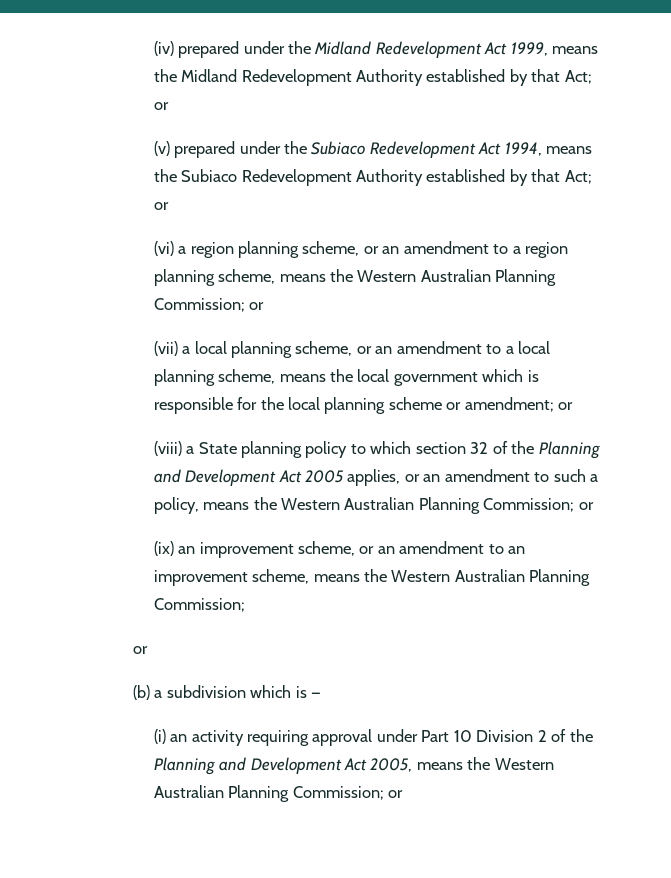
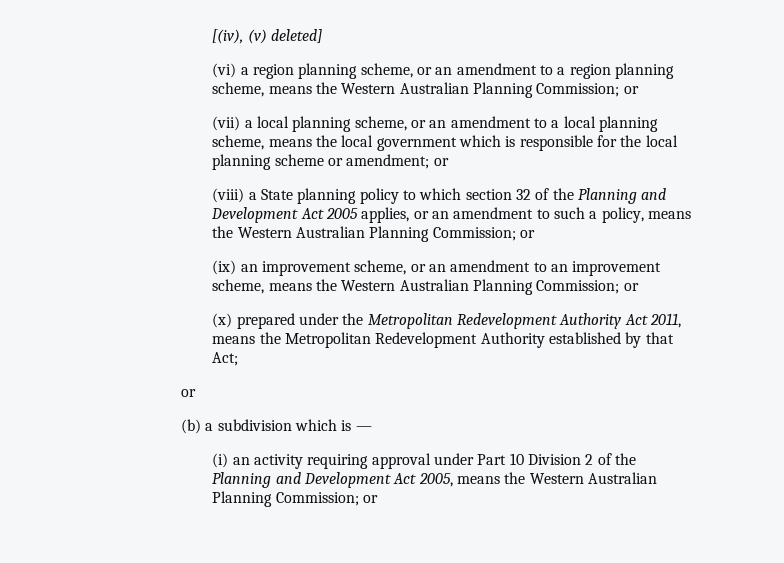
[153,41,599,58] [153,69,592,86] [153,102,169,110] [153,141,593,158] [153,169,592,186] [153,202,169,210] (iv) prepared under the Midland Redevelopment Act 1999, means the Midland Redevelopment Authority established by that Act; or // (v) prepared under the Subiaco Redevelopment Act 1994, means the Subiaco Redevelopment Authority established by that Act; or -> [212,29,323,44] [(iv), (v) deleted]
(245, 605) none -> [623,283,639,291] [212,313,682,329] [212,332,674,348] [212,352,239,366] or // (x) prepared under the Metropolitan Redevelopment Authority Act 2011, means the Metropolitan Redevelopment Authority established by that Act;

